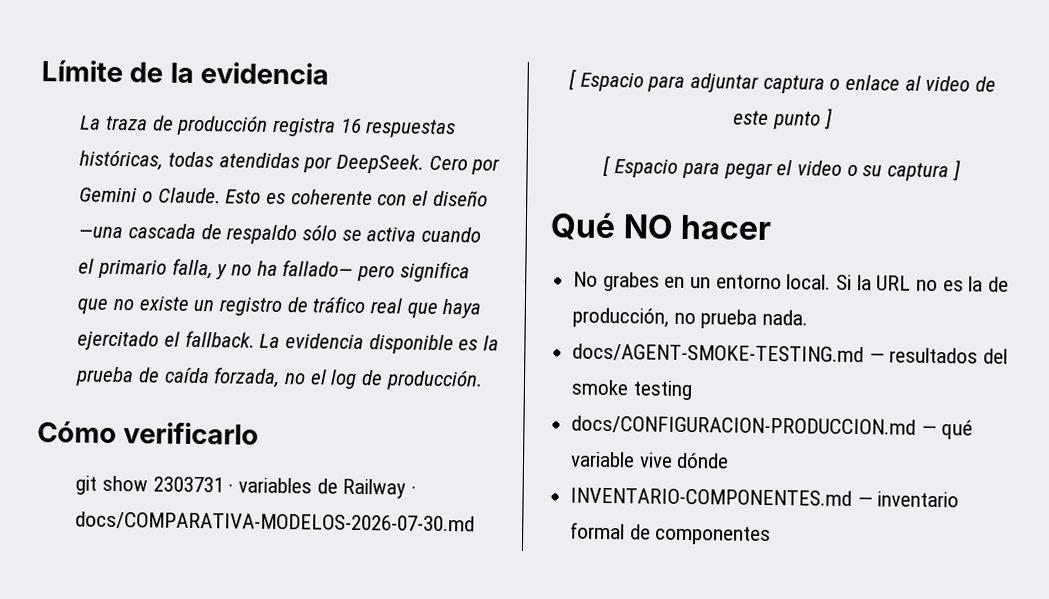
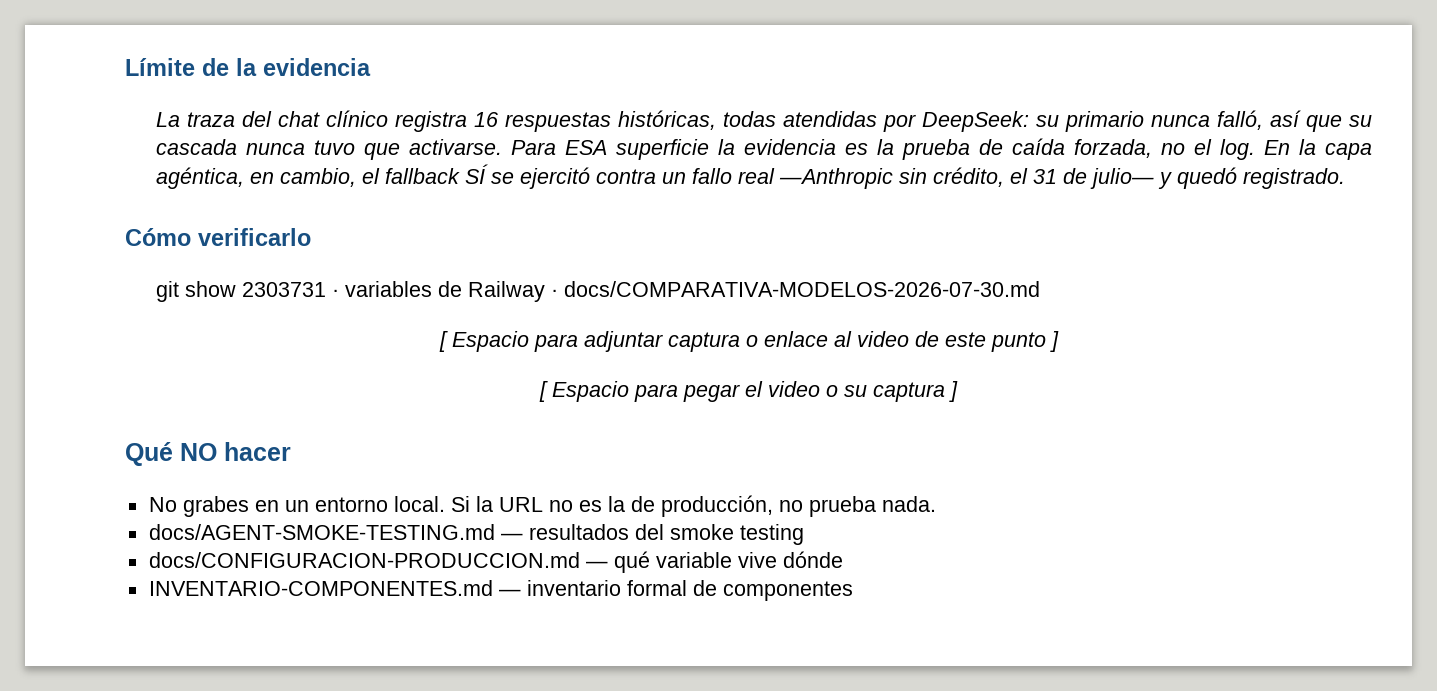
[152,115,269,136] de producción -> [242,110,389,127] del chat clínico
[335,153,501,175] [79,186,488,207] [78,223,481,245] [78,258,470,283] [77,295,482,319] [77,330,454,355] DeepSeek. Cero por Gemini o Claude. Esto es coherente con el diseño —una cascada de respaldo sólo se activa cuando el primario falla, y no ha fallado— pero significa que no existe un registro de tráfico real que haya ejercitado el fallback. La evidencia disponible -> [922,110,1373,132] [156,139,837,160] DeepSeek: su primario nunca falló, así que su cascada nunca tuvo que activarse. Para ESA superficie la evidencia
[330,369,483,391] log de producción. -> [1220,139,1372,160] [156,164,1346,189] log. En la capa agéntica, en cambio, el fallback SÍ se ejercitó contra un fallo real —Anthropic sin crédito, el 31 de julio— y quedó registrado.

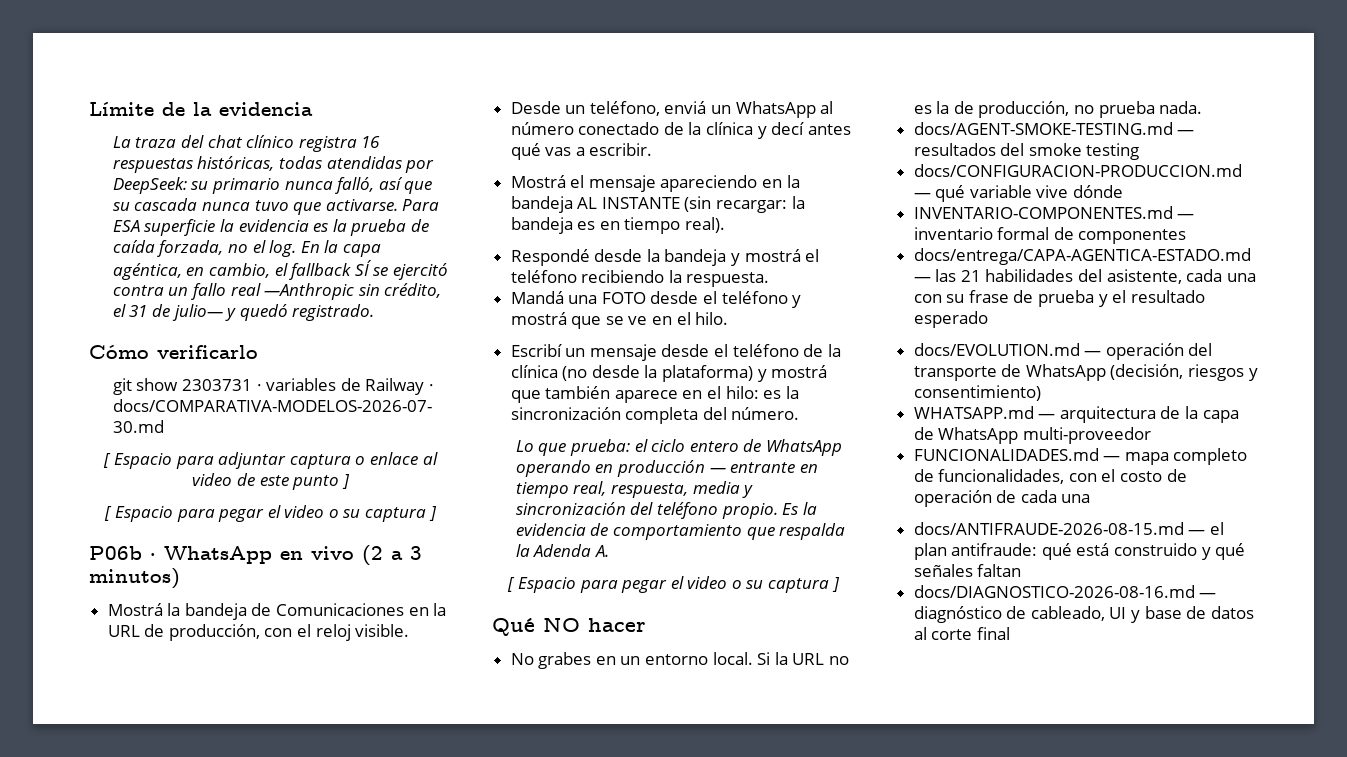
(958, 391) none -> [89,545,422,565] [89,568,180,589] [107,603,447,620] [107,624,410,641] [510,101,834,118] [510,122,851,139] [510,143,653,160] [510,175,800,192] [510,196,805,213] [510,217,726,234] [510,249,820,266] [510,270,770,287] [510,291,802,308] [510,312,729,329] [510,344,841,361] [510,365,828,382] [510,386,799,403] [510,407,800,424] [515,439,842,456] [515,460,818,477] [515,481,754,498] [515,502,817,519] [515,523,846,540] [515,544,609,557] [507,576,840,593] // P06b · WhatsApp en vivo (2 a 3 minutos) // Mostrá la bandeja de Comunicaciones en la URL de producción, con el reloj visible. // Desde un teléfono, enviá un WhatsApp al número conectado de la clínica y decí antes qué vas a escribir. // Mostrá el mensaje apareciendo en la bandeja AL INSTANTE (sin recargar: la bandeja es en tiempo real). // Respondé desde la bandeja y mostrá el teléfono recibiendo la respuesta. // Mandá una FOTO desde el teléfono y mostrá que se ve en el hilo. // Escribí un mensaje desde el teléfono de la clínica (no desde la plataforma) y mostrá que también aparece en el hilo: es la sincronización completa del número. // Lo que prueba: el ciclo entero de WhatsApp operando en producción — entrante en tiempo real, respuesta, media y sincronización del teléfono propio. Es la evidencia de comportamiento que respalda la Adenda A. // [ Espacio para pegar el video o su captura ]
(853, 591) none -> [913,248,1251,265] [913,269,1256,284] [913,290,1205,307] [913,311,988,328] [913,343,1213,360] [913,364,1258,381] [913,385,1041,401] [913,406,1239,423] [913,427,1151,444] [913,448,1248,465] [913,469,1187,484] [913,490,1091,507] [913,522,1224,535] [913,543,1246,560] [913,564,1022,577] [913,585,1217,598] [913,606,1254,623] [913,627,1010,640] // docs/entrega/CAPA-AGENTICA-ESTADO.md — las 21 habilidades del asistente, cada una con su frase de prueba y el resultado esperado // docs/EVOLUTION.md — operación del transporte de WhatsApp (decisión, riesgos y consentimiento) // WHATSAPP.md — arquitectura de la capa de WhatsApp multi-proveedor // FUNCIONALIDADES.md — mapa completo de funcionalidades, con el costo de operación de cada una // docs/ANTIFRAUDE-2026-08-15.md — el plan antifraude: qué está construido y qué señales faltan // docs/DIAGNOSTICO-2026-08-16.md — diagnóstico de cableado, UI y base de datos al corte final

